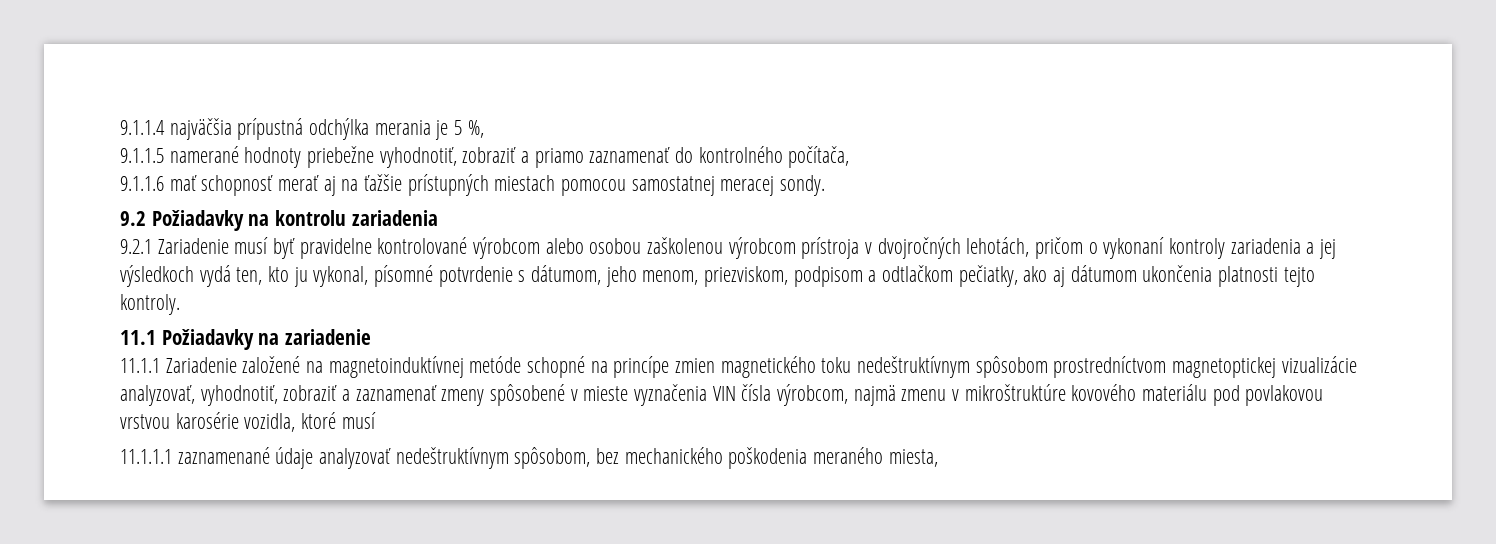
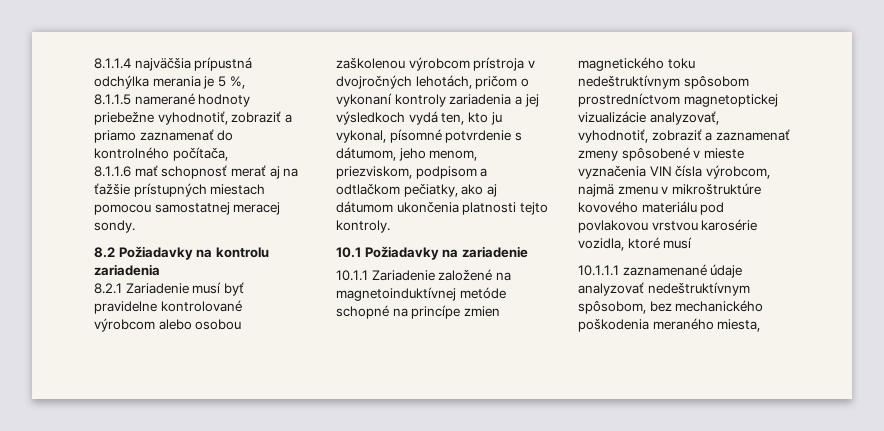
[120,120,165,135] 9.1.1.4 -> [94,58,131,69] 8.1.1.4
[120,148,164,163] 9.1.1.5 -> [94,94,131,105] 8.1.1.5
[120,176,164,191] 9.1.1.6 -> [94,166,131,177] 8.1.1.6
[120,211,146,226] 9.2 -> [94,247,115,258] 8.2
[120,239,152,254] 9.2.1 -> [94,283,122,294] 8.2.1
[120,330,156,345] 11.1 -> [336,247,361,258] 10.1
[120,358,160,373] 11.1.1 -> [336,270,368,281] 10.1.1
[120,449,172,464] 11.1.1.1 -> [578,265,619,276] 10.1.1.1

